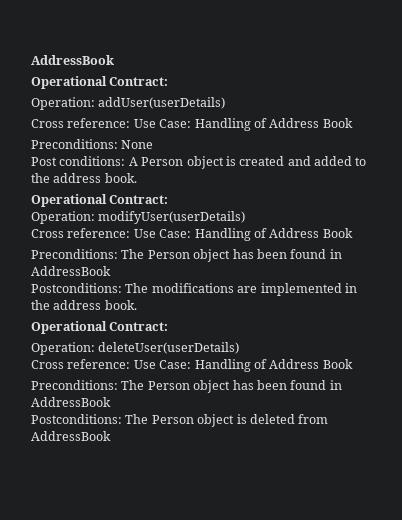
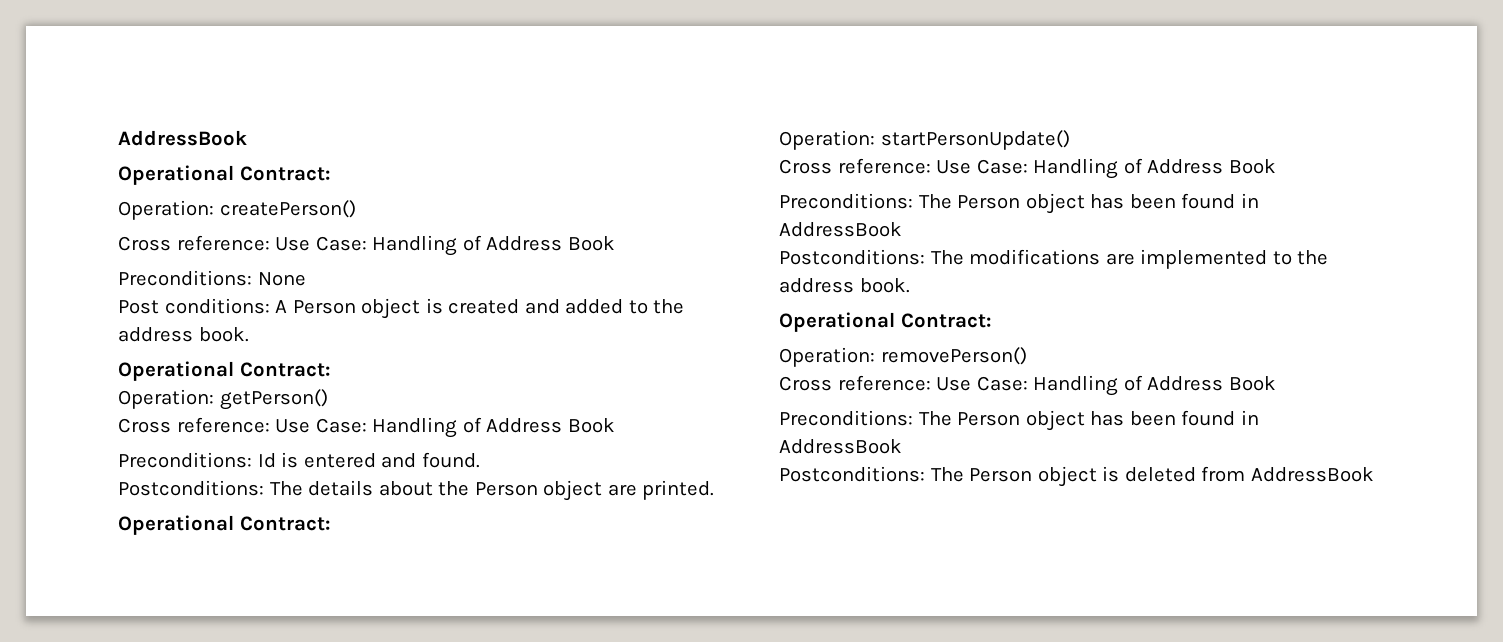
[98,97,226,109] addUser(userDetails) -> [219,200,356,218] createPerson()
[98,211,246,224] modifyUser(userDetails) -> [219,389,328,410] [118,417,615,438] [118,452,480,468] [118,480,715,501] [118,515,331,535] [779,130,1070,150] getPerson() // Cross reference: Use Case: Handling of Address Book // Preconditions: Id is entered and found. // Postconditions: The details about the Person object are printed. // Operational Contract: // Operation: startPersonUpdate()
[344,283,357,293] [31,300,137,310] [31,321,169,334] [31,342,240,355] in the address book. // Operational Contract: // Operation: deleteUser(userDetails) -> [1272,250,1329,265] [779,278,910,293] [779,312,992,332] [779,347,1027,367] to the address book. // Operational Contract: // Operation: removePerson()

